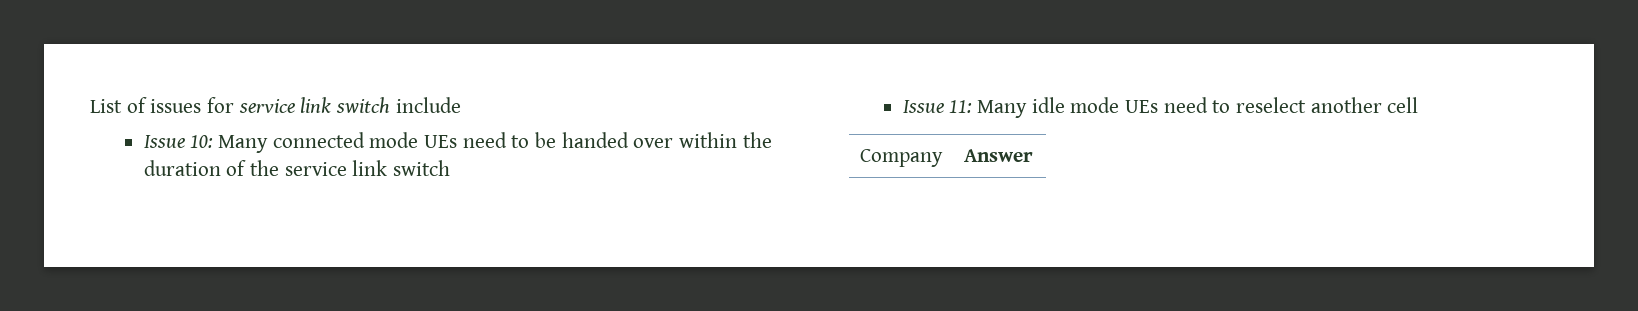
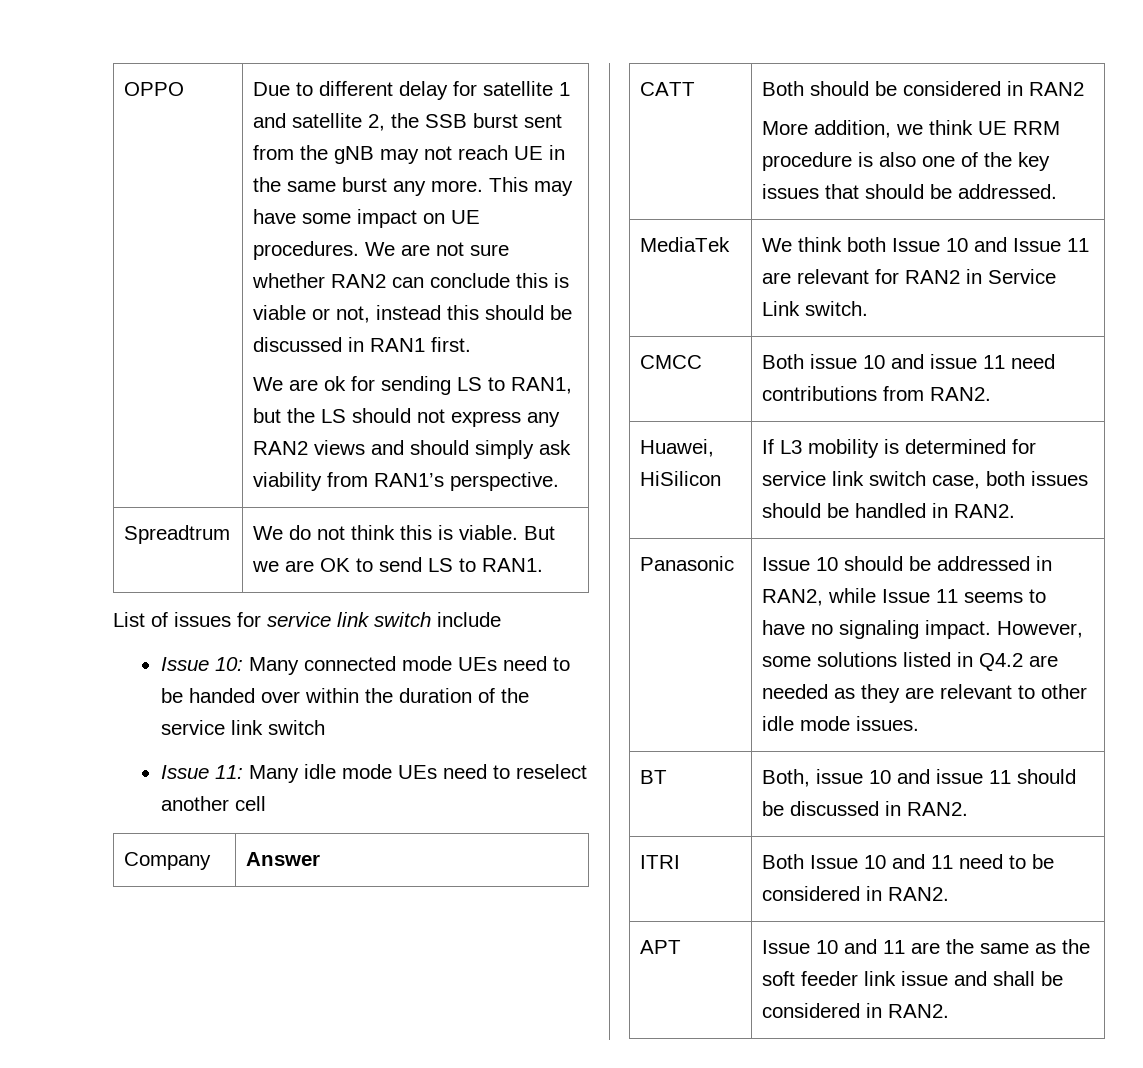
(90, 106) none -> [124,82,185,96] [253,81,571,100] [253,113,563,131] [253,145,566,164] [253,177,574,196] [253,209,481,228] [253,241,510,260] [252,273,570,288] [253,305,573,323] [253,337,472,352] [253,376,573,395] [253,408,561,427] [253,440,572,459] [253,472,560,491] [124,525,231,544] [253,525,556,540] [252,557,544,572] OPPO | Due to different delay for satellite 1 and satellite 2, the SSB burst sent from the gNB may not reach UE in the same burst any more. This may have some impact on UE procedures. We are not sure whether RAN2 can conclude this is viable or not, instead this should be discussed in RAN1 first. // We are ok for sending LS to RAN1, but the LS should not express any RAN2 views and should simply ask viability from RAN1’s perspective. // Spreadtrum | We do not think this is viable. But we are OK to send LS to RAN1. //
(1033, 155) none -> [640,82,696,96] [762,81,1085,96] [762,120,1061,138] [762,152,1051,171] [762,184,1058,199] [640,237,731,252] [762,237,1090,252] [762,269,1057,284] [762,301,869,316] [640,355,703,369] [762,354,1056,369] [762,386,992,401] [640,439,715,457] [640,471,722,486] [762,439,1037,458] [762,471,1089,489] [762,503,1016,518] [640,556,735,571] [762,556,1053,571] [762,588,1047,606] [762,620,1084,639] [762,652,1059,671] [762,684,1088,703] [762,716,920,731] [640,770,668,784] [762,769,1077,787] [762,801,969,816] [640,855,681,869] [762,854,1055,869] [762,886,950,901] [640,940,682,954] [762,939,1091,954] [762,971,1064,986] [762,1003,950,1018] // CATT | Both should be considered in RAN2 // More addition, we think UE RRM procedure is also one of the key issues that should be addressed. // MediaTek | We think both Issue 10 and Issue 11 are relevant for RAN2 in Service Link switch. // CMCC | Both issue 10 and issue 11 need contributions from RAN2. // Huawei, HiSilicon | If L3 mobility is determined for service link switch case, both issues should be handled in RAN2. // Panasonic | Issue 10 should be addressed in RAN2, while Issue 11 seems to have no signaling impact. However, some solutions listed in Q4.2 are needed as they are relevant to other idle mode issues. // BT | Both, issue 10 and issue 11 should be discussed in RAN2. // ITRI | Both Issue 10 and 11 need to be considered in RAN2. // APT | Issue 10 and 11 are the same as the soft feeder link issue and shall be considered in RAN2.

